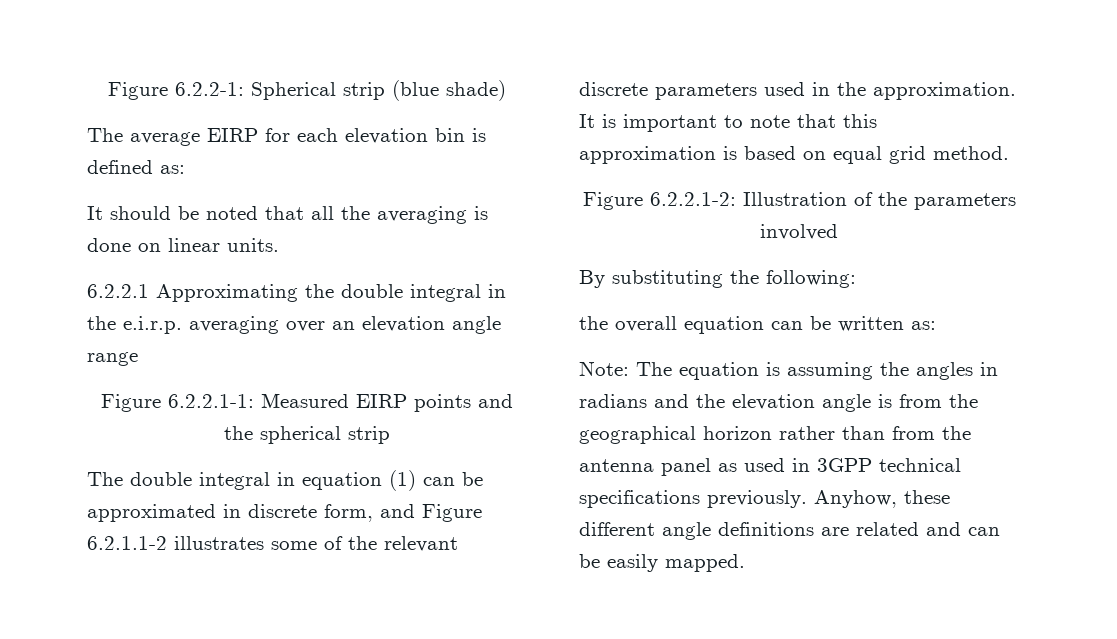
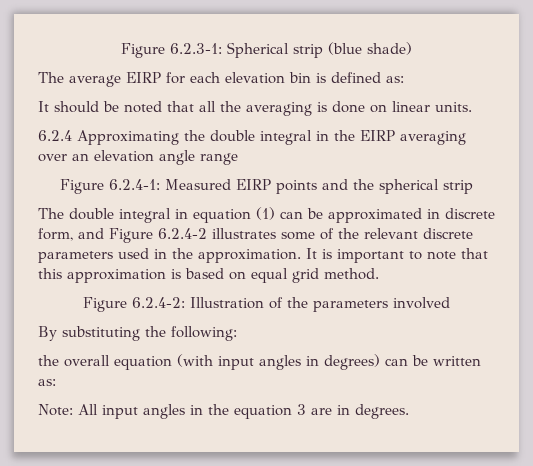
[108,82,244,100] Figure 6.2.2-1: -> [121,43,222,58] Figure 6.2.3-1:
[87,284,149,298] 6.2.2.1 -> [38,130,72,141] 6.2.4
[123,316,182,334] e.i.r.p. -> [360,130,395,141] EIRP
[168,394,254,408] 6.2.2.1-1: -> [109,179,160,190] 6.2.4-1:
[87,536,167,550] 6.2.1.1-2 -> [158,228,207,239] 6.2.4-2
[649,192,736,206] 6.2.2.1-2: -> [132,297,185,308] 6.2.4-2:
(764, 325) none -> [177,354,380,370] (with input angles in degrees)
[636,362,998,380] [579,394,978,412] [579,426,971,444] [579,458,961,476] [579,490,950,508] [579,522,1000,540] [579,554,745,572] The equation is assuming the angles in radians and the elevation angle is from the geographical horizon rather than from the antenna panel as used in 3GPP technical specifications previously. Anyhow, these different angle definitions are related and can be easily mapped. -> [78,404,409,419] All input angles in the equation 3 are in degrees.

